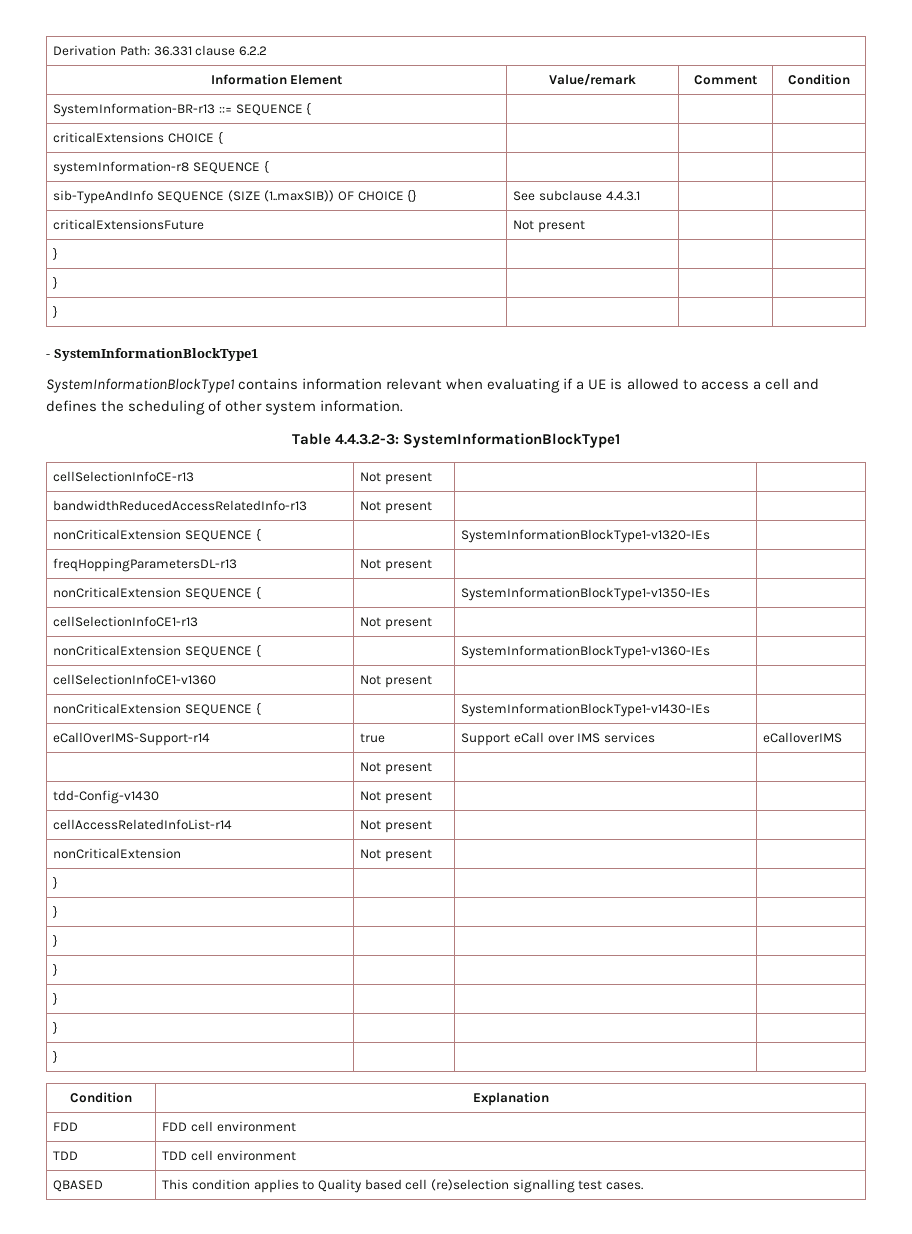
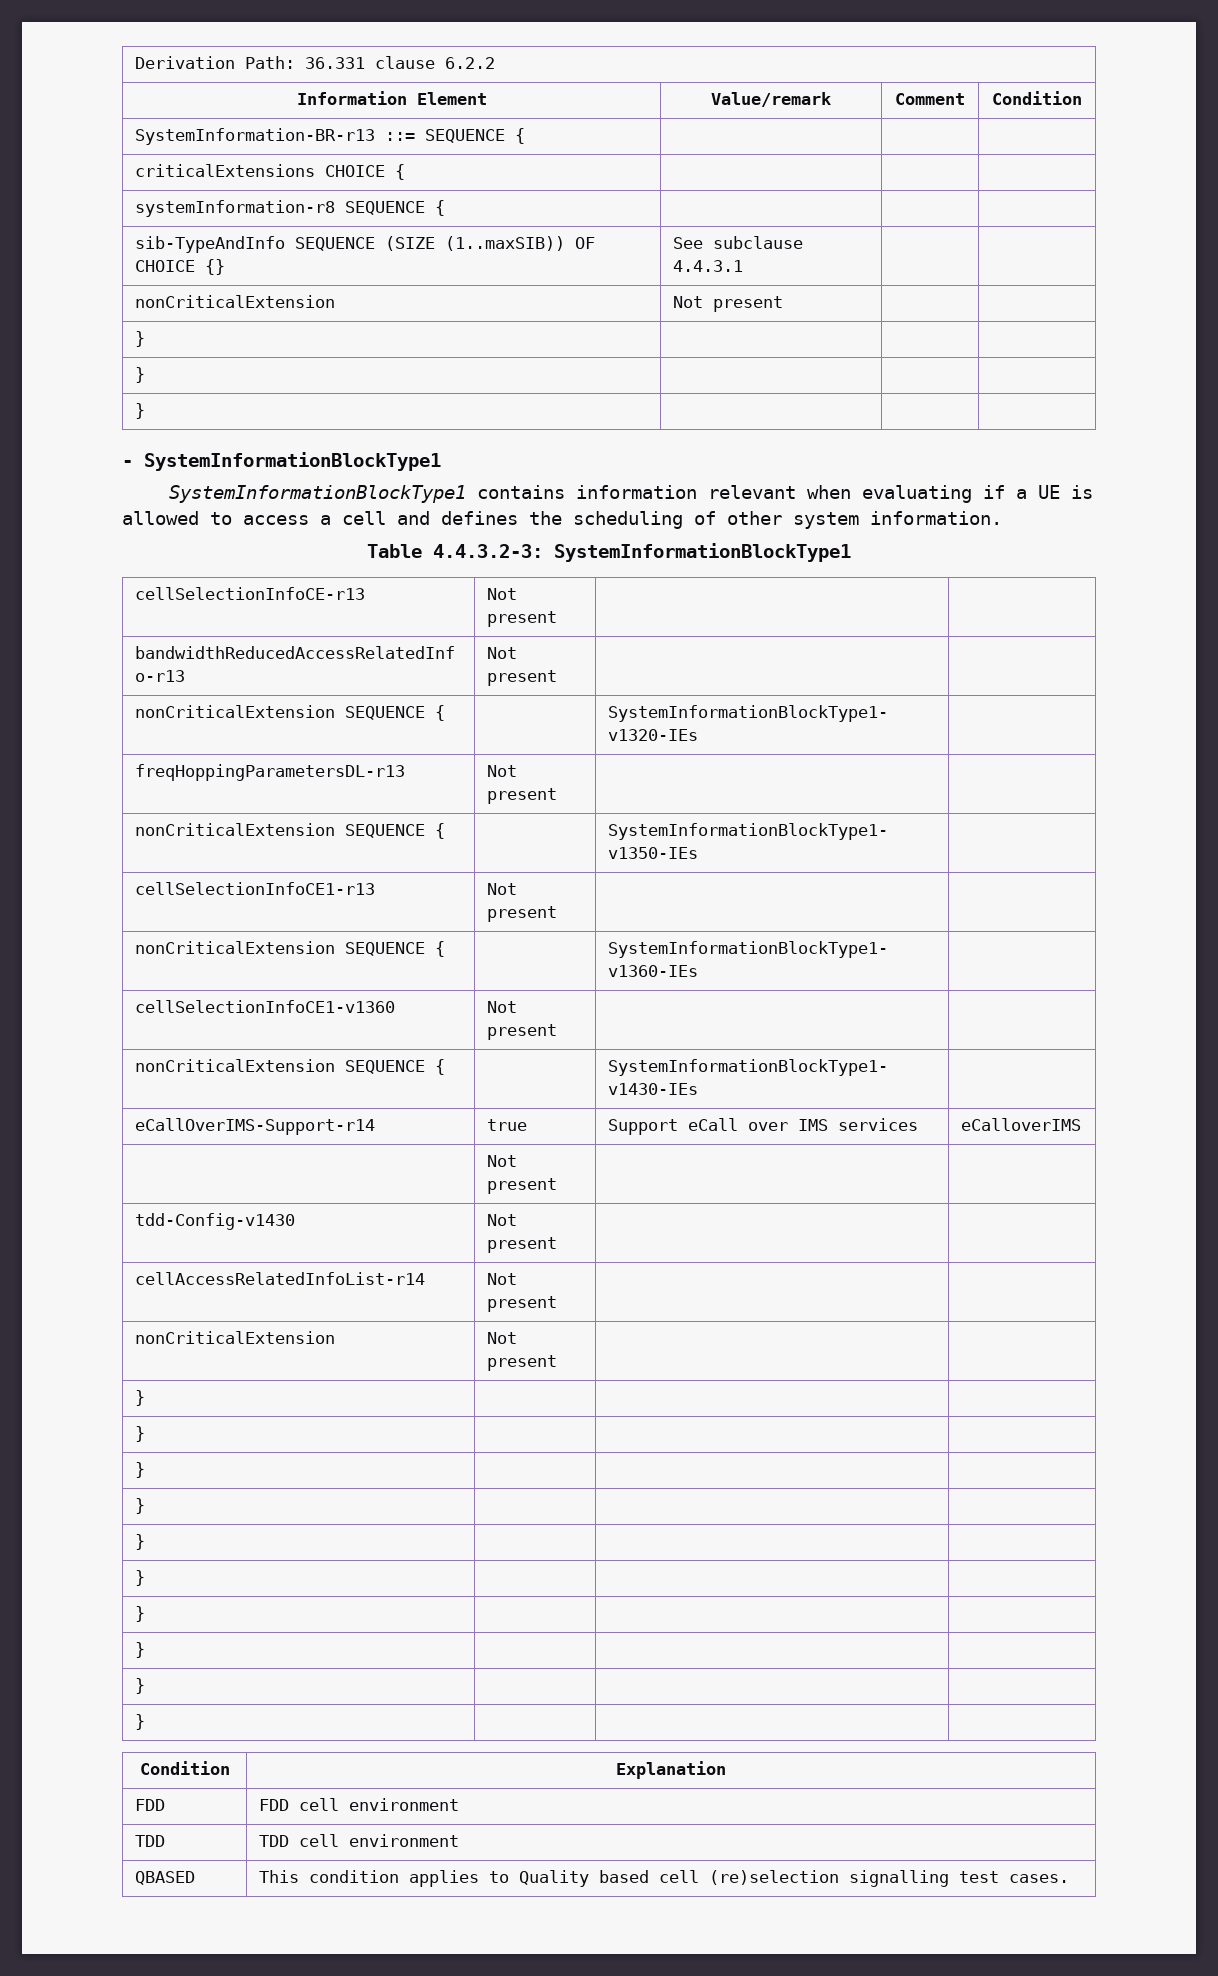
[53,219,205,230] criticalExtensionsFuture -> [134,295,335,308] nonCriticalExtension
(59, 1056) none -> [134,1642,145,1658] [134,1678,145,1694] [134,1714,145,1730] // } | | | // } | | | // } | | |

